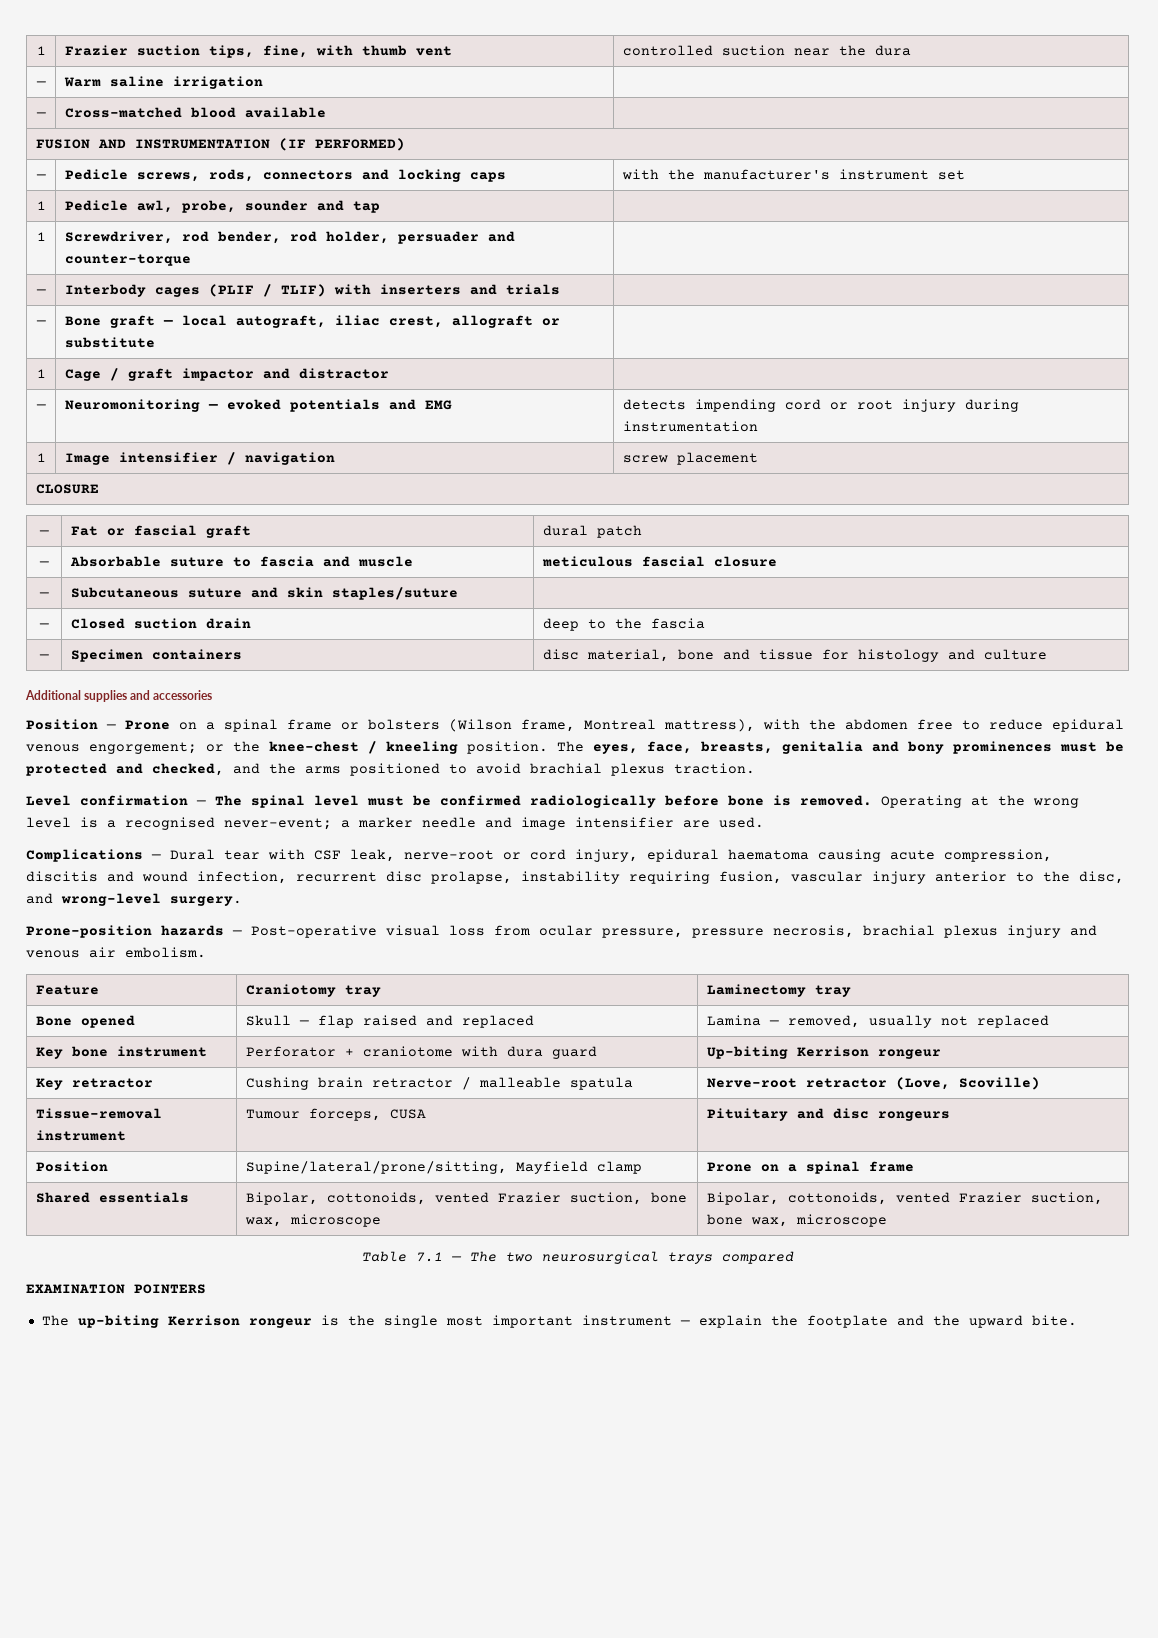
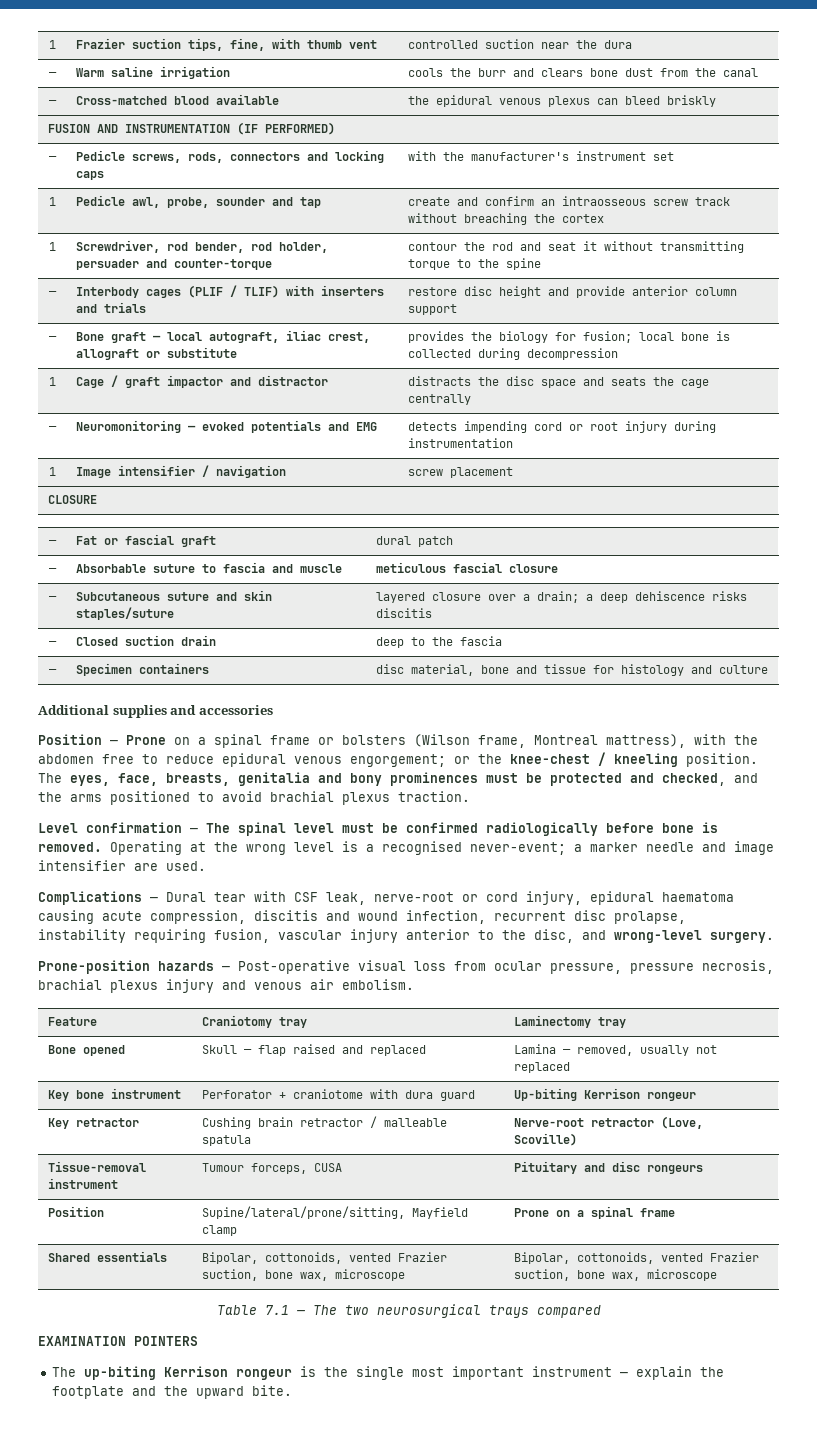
[35,112,46,117] [64,107,326,118] // — | Cross-matched blood available | -> [408,68,759,77] [49,100,57,105] [76,94,280,105] [408,95,717,107] cools the burr and clears bone dust from the canal // — | Cross-matched blood available | the epidural venous plexus can bleed briskly
(380, 207) none -> [408,196,731,206] [408,213,605,225] create and confirm an intraosseous screw track without breaching the cortex
(191, 260) none -> [408,241,745,253] [408,258,542,270] contour the rod and seat it without transmitting torque to the spine
(560, 289) none -> [408,286,738,298] [408,304,458,315] restore disc height and provide anterior column support
(155, 342) none -> [408,331,731,343] [408,348,619,360] provides the biology for fusion; local bone is collected during decompression
(389, 373) none -> [408,376,710,388] [408,394,472,405] distracts the disc space and seats the cage centrally
(458, 593) none -> [376,591,748,603] [376,608,433,618] layered closure over a drain; a deep dehiscence risks discitis

